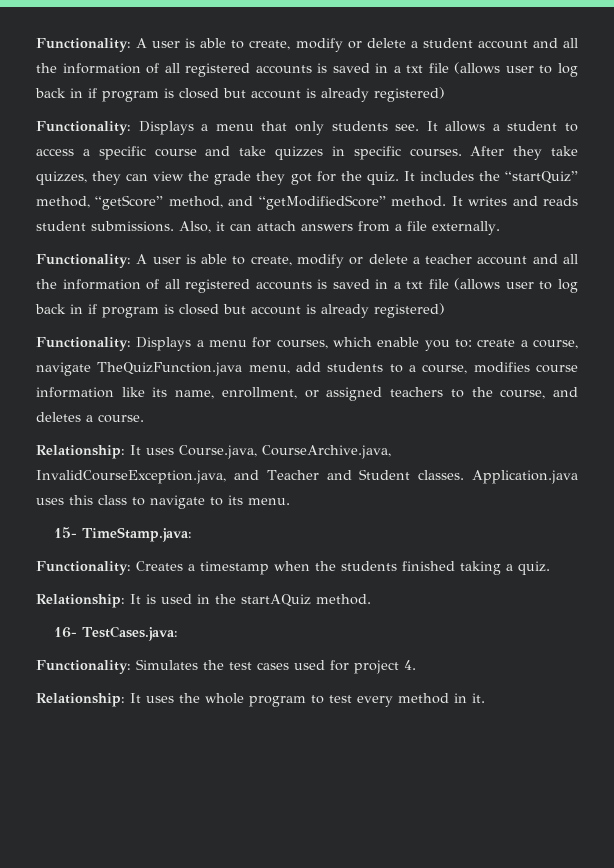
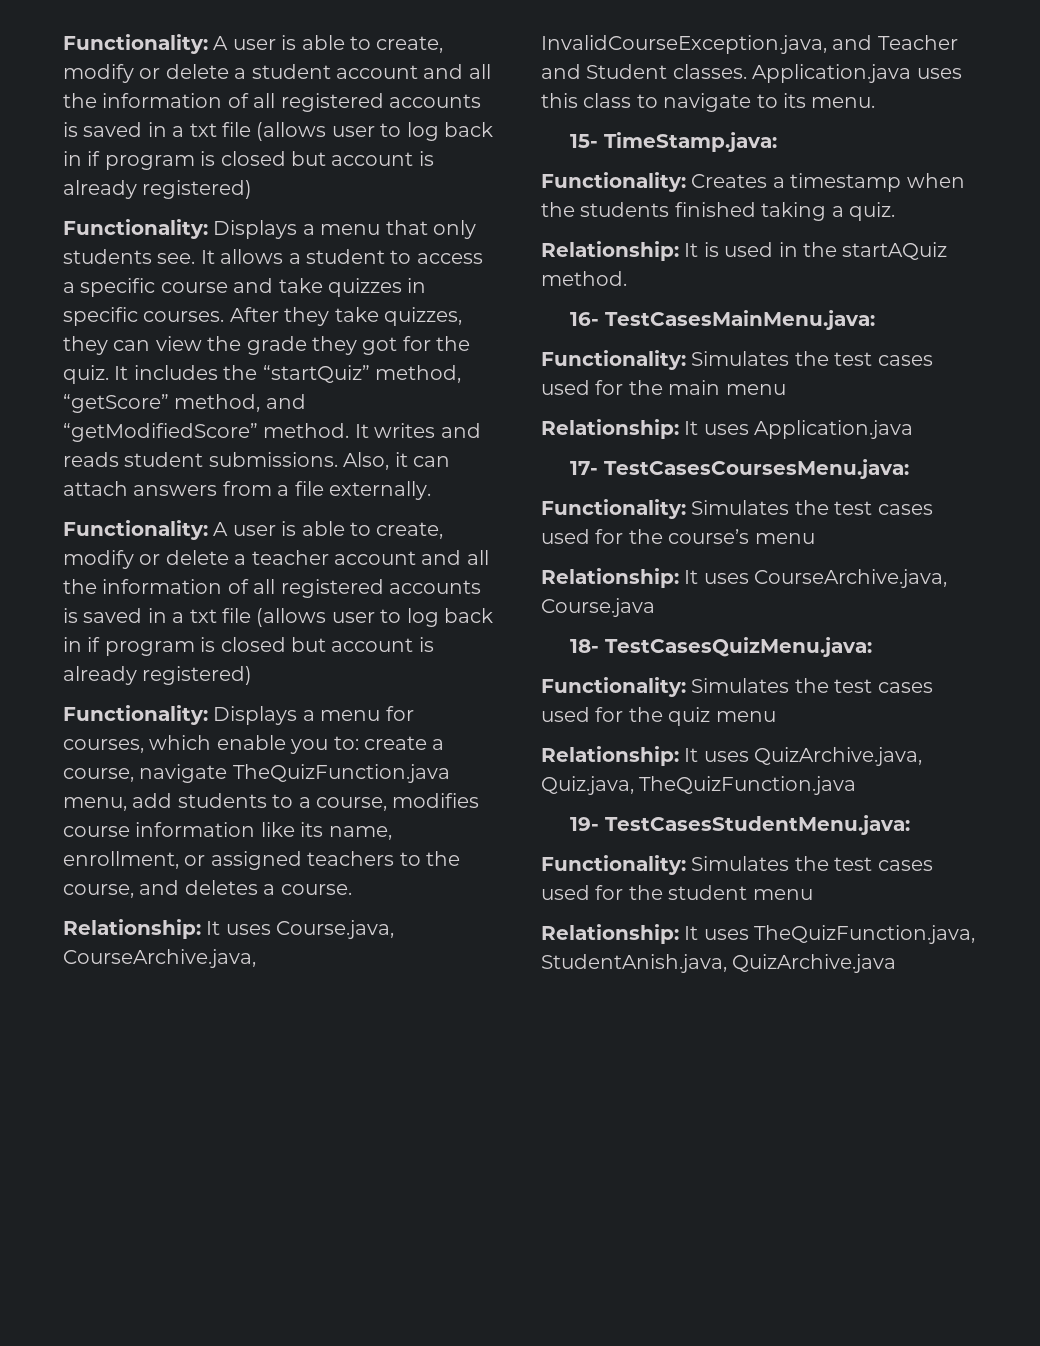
[81,626,178,641] [36,659,416,674] [36,693,485,707] TestCases.java: // Functionality: Simulates the test cases used for project 4. // Relationship: It uses the whole program to test every method in it. -> [604,310,875,330] [541,350,933,370] [541,380,786,395] [541,419,914,439] [570,459,909,479] [541,499,933,519] [541,529,815,544] [541,568,948,588] [541,598,655,617] [570,637,872,657] [541,677,933,697] [541,707,776,726] [541,746,923,766] [541,776,857,795] [570,815,910,835] [541,855,933,875] [541,885,813,900] [541,924,976,944] [541,954,897,973] TestCasesMainMenu.java: // Functionality: Simulates the test cases used for the main menu // Relationship: It uses Application.java // 17- TestCasesCoursesMenu.java: // Functionality: Simulates the test cases used for the course’s menu // Relationship: It uses CourseArchive.java, Course.java // 18- TestCasesQuizMenu.java: // Functionality: Simulates the test cases used for the quiz menu // Relationship: It uses QuizArchive.java, Quiz.java, TheQuizFunction.java // 19- TestCasesStudentMenu.java: // Functionality: Simulates the test cases used for the student menu // Relationship: It uses TheQuizFunction.java, StudentAnish.java, QuizArchive.java

